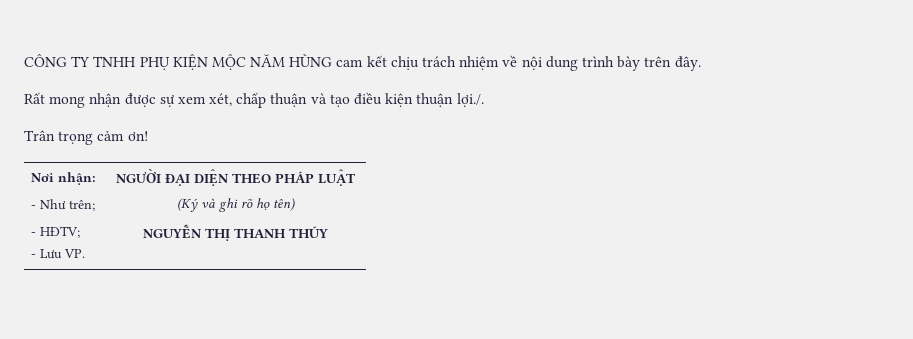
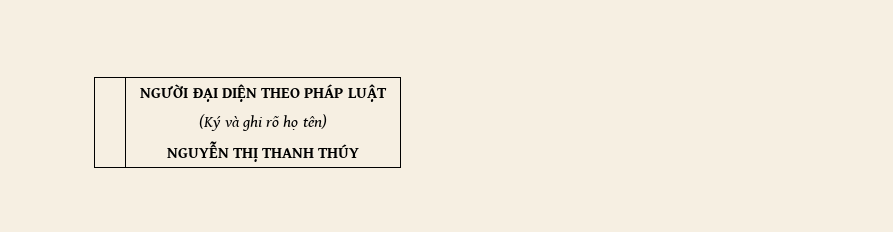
[24,54,701,71] [24,92,484,108] [24,130,148,145] [31,172,97,185] [31,199,96,211] [31,226,81,238] [31,249,86,259] CÔNG TY TNHH PHỤ KIỆN MỘC NĂM HÙNG cam kết chịu trách nhiệm về nội dung trình bày trên đây. // Rất mong nhận được sự xem xét, chấp thuận và tạo điều kiện thuận lợi./. // Trân trọng cảm ơn! // Nơi nhận: // - Như trên; // - HĐTV; // - Lưu VP. -> (140, 91) none

